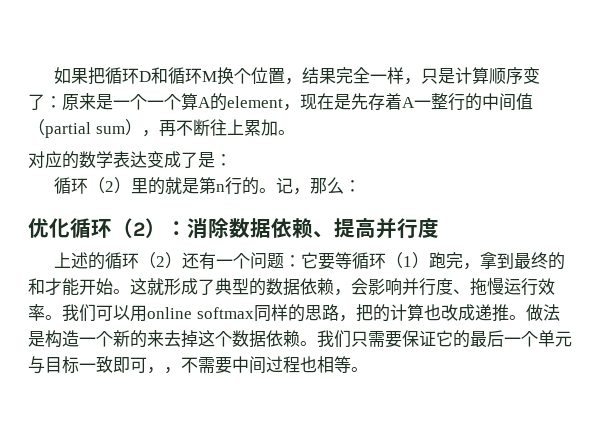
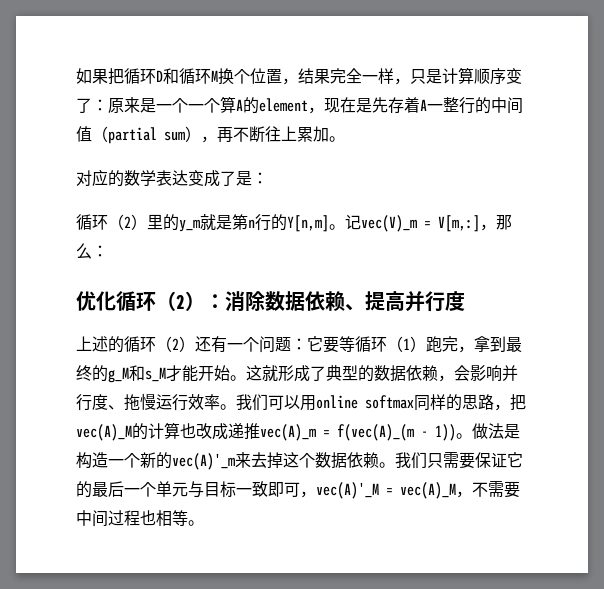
(166, 186) none -> [179,219,200,232] y_m
[259,177,294,194] 。记 -> [287,214,480,232] Y[n,m]。记vec(V)_m = V[m,:]
[28,278,45,295] 和 -> [108,365,166,383] g_M和s_M
(373, 313) none -> [76,424,132,441] vec(A)_M
(509, 313) none -> [260,424,456,441] vec(A)_m = f(vec(A)_(m - 1))
(147, 339) none -> [172,453,235,470] vec(A)'_m
(164, 370) none -> [316,482,456,499] vec(A)'_M = vec(A)_M

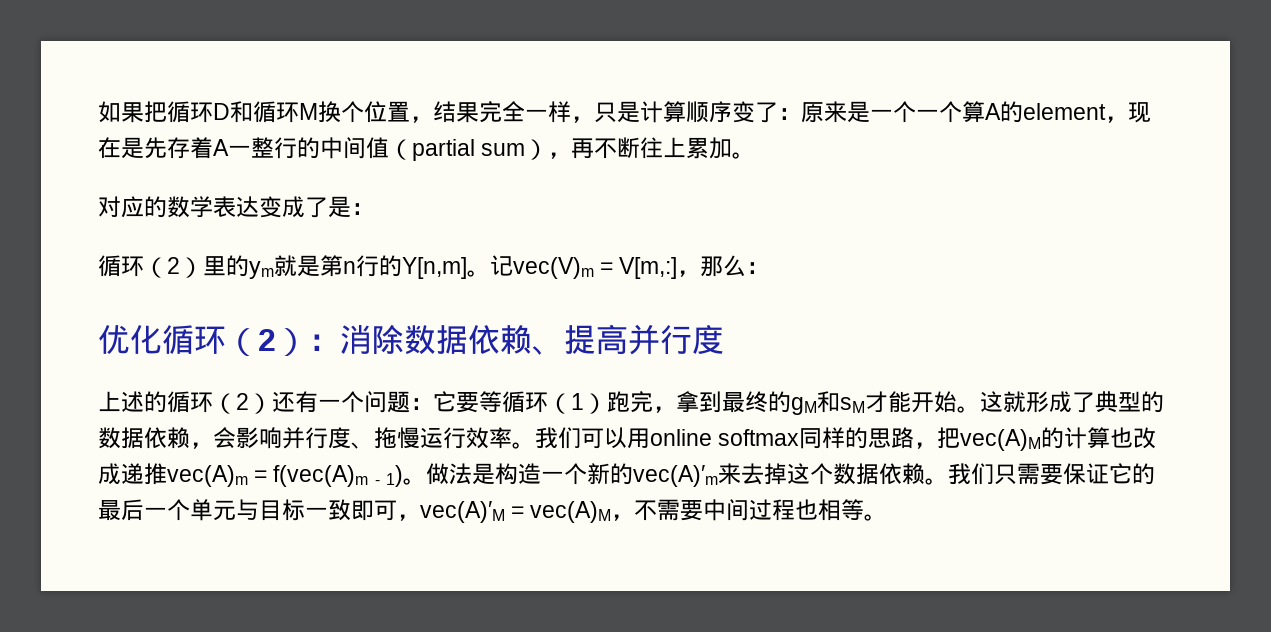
[179,219,200,232] y_m -> [249,261,274,279] ym
[361,215,417,232] vec(V)_m -> [513,257,594,279] vec(V)m
[108,365,166,383] g_M和s_M -> [791,391,865,415] gM和sM
[76,424,132,441] vec(A)_M -> [960,429,1042,451] vec(A)M
[260,424,456,441] vec(A)_m = f(vec(A)_(m - 1)) -> [167,465,403,487] vec(A)m = f(vec(A)m - 1)
[172,453,235,470] vec(A)'_m -> [632,465,718,487] vec(A)′m
[316,482,456,499] vec(A)'_M = vec(A)_M -> [420,501,612,523] vec(A)′M = vec(A)M

